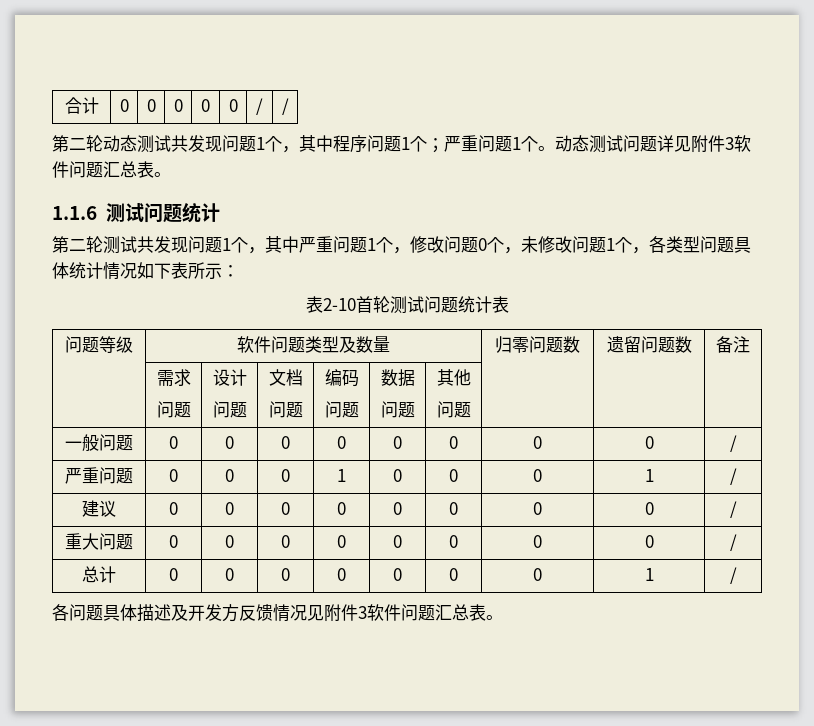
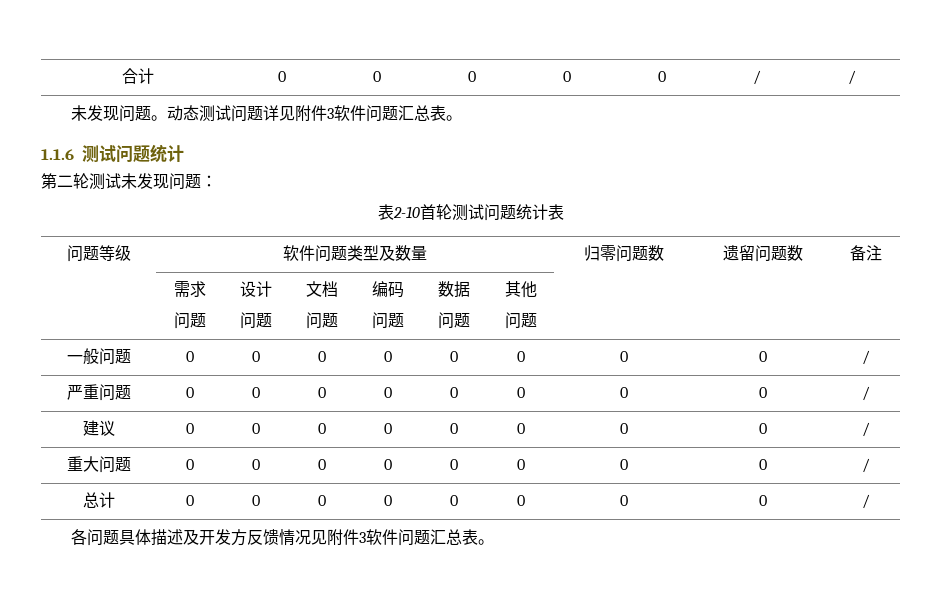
[52,135,538,153] 第二轮动态测试共发现问题1个，其中程序问题1个；严重问题1个 -> [70,105,151,122] 未发现问题
[137,236,751,254] [52,262,222,280] 共发现问题1个，其中严重问题1个，修改问题0个，未修改问题1个，各类型问题具体统计情况如下表所示 -> [121,173,201,190] 未发现问题
[337,469,346,482] [393,469,402,482] [449,469,458,482] [533,469,542,482] [644,469,654,482] 1 | 0 | 0 | 0 | 1 -> [383,387,392,398] [450,387,458,398] [516,387,525,398] [619,387,628,398] [759,387,767,398] 0 | 0 | 0 | 0 | 0
[644,568,654,581] 1 -> [759,495,767,506] 0

